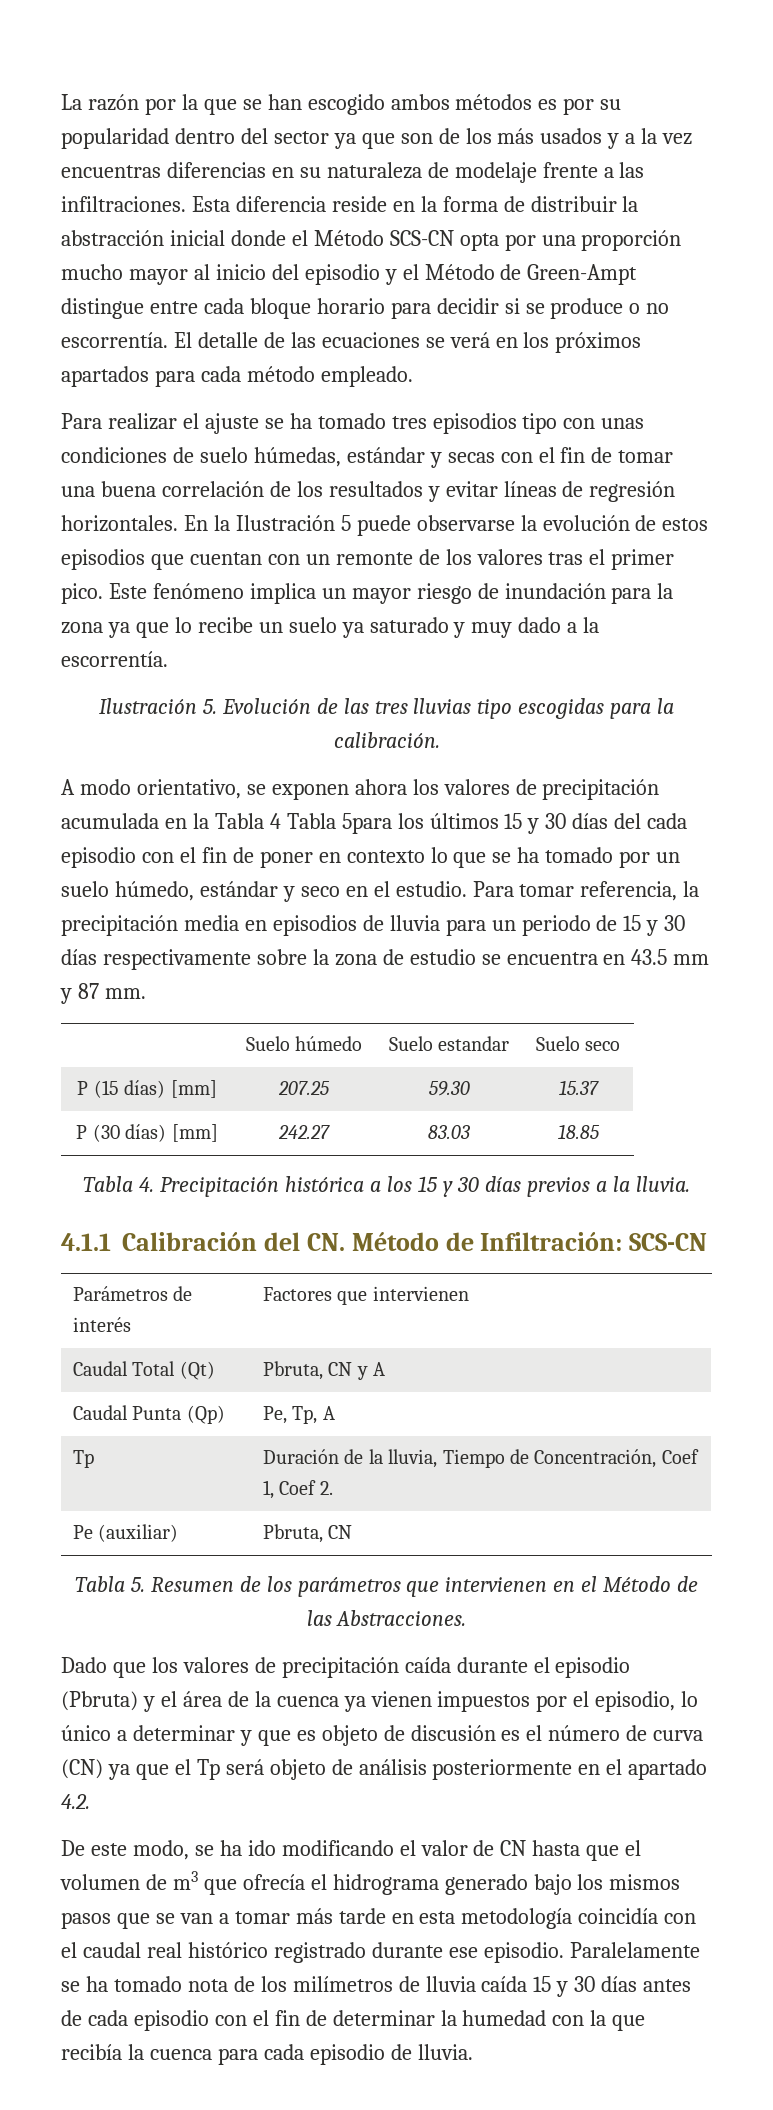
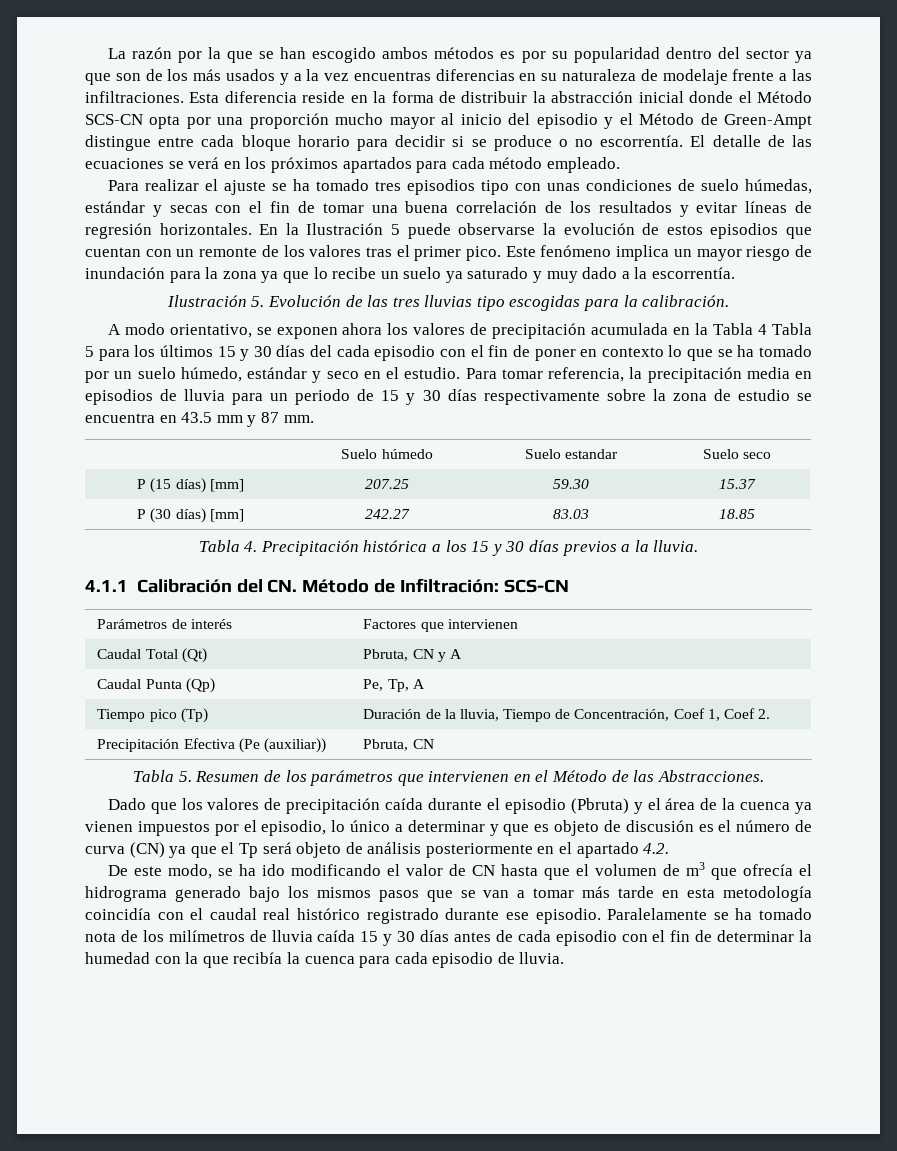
[341,813,392,834] 5para -> [85,346,130,361] 5 para
[73,1450,95,1468] Tp -> [97,708,208,723] Tiempo pico (Tp)
[73,1524,179,1542] Pe (auxiliar) -> [97,738,326,753] Precipitación Efectiva (Pe (auxiliar))

